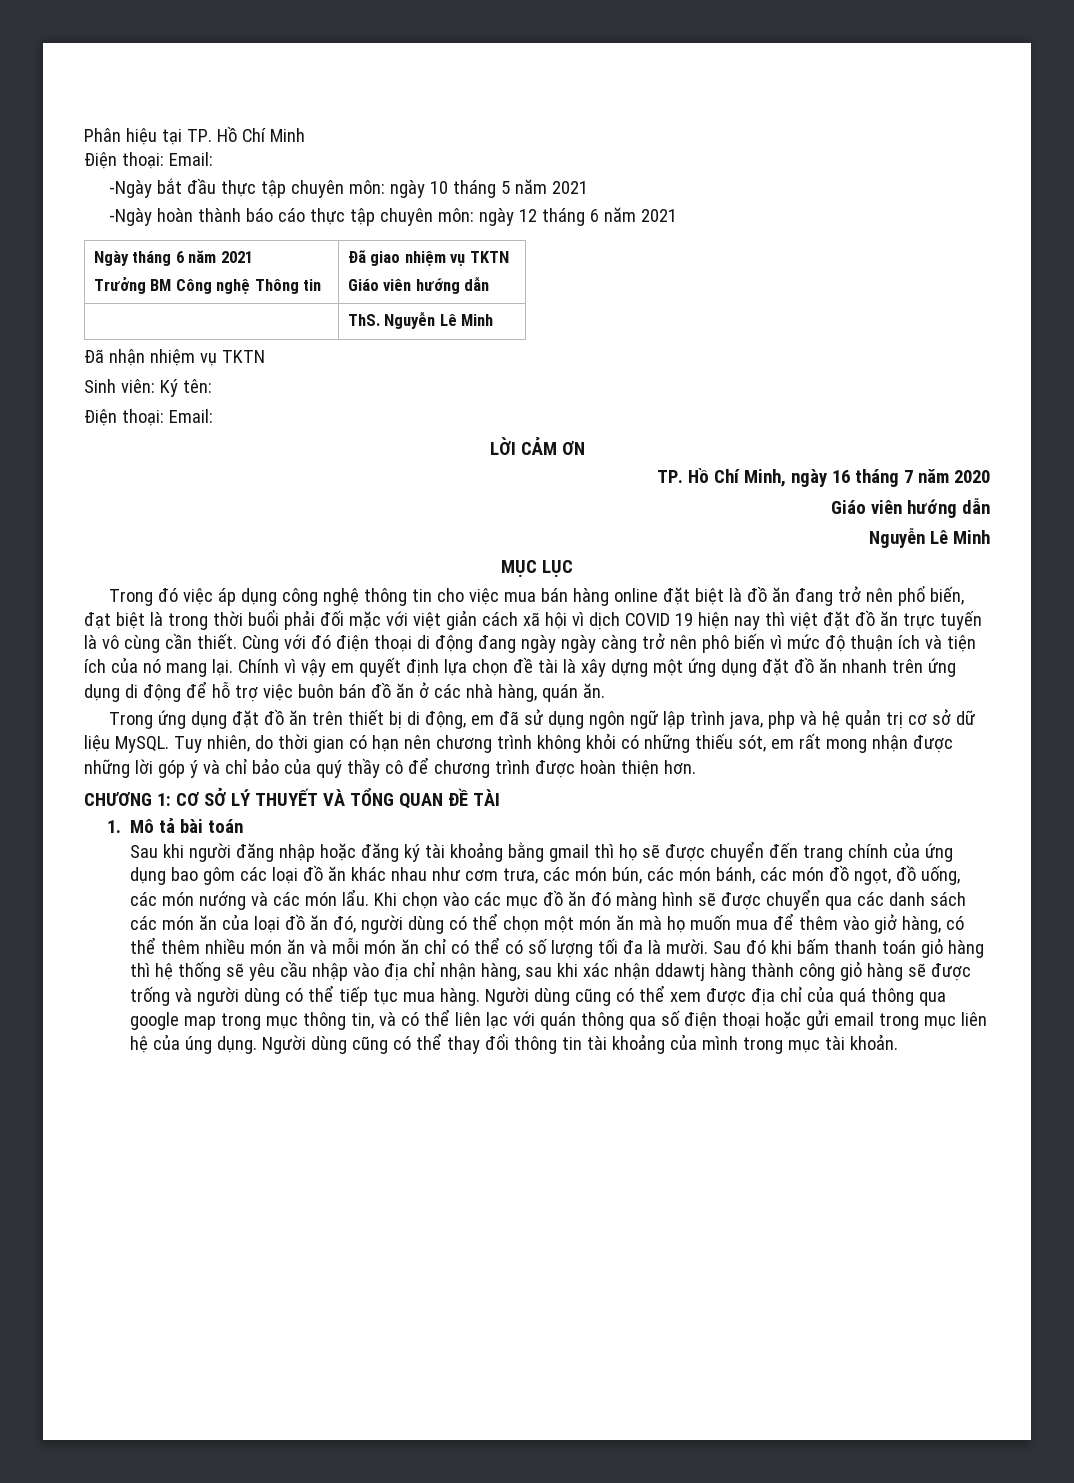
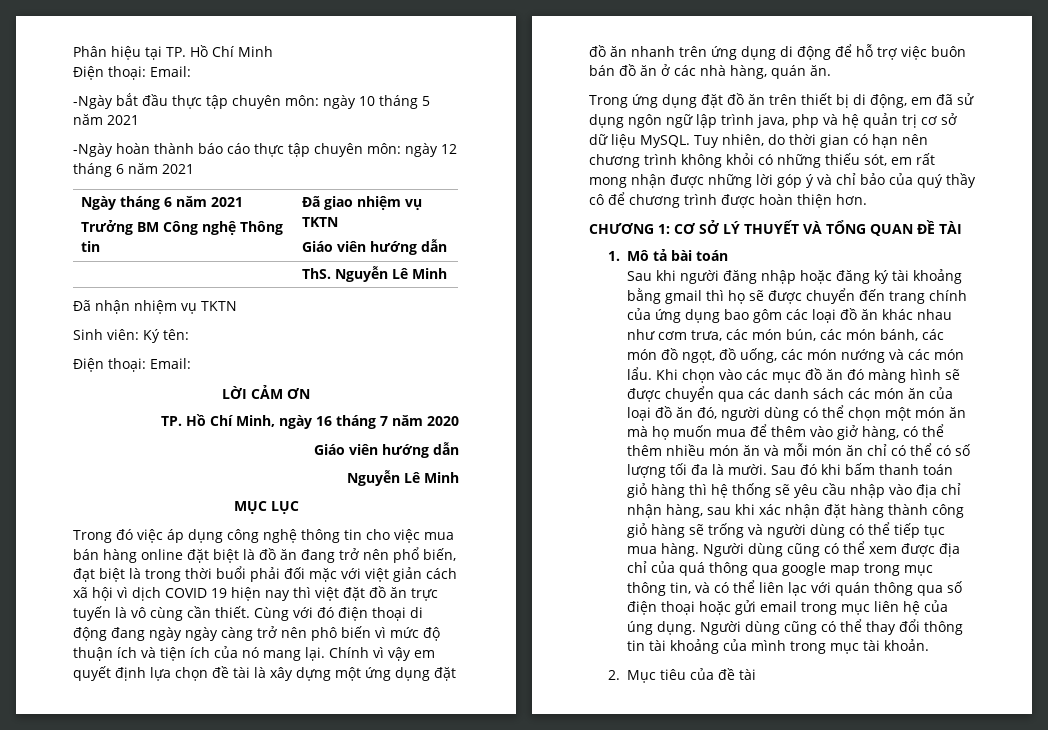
[655,963,706,981] ddawtj -> [824,504,847,518] đặt
[931,963,972,981] được -> (705, 529) none
(899, 1042) none -> [608,668,757,683] // 2. Mục tiêu của đề tài

